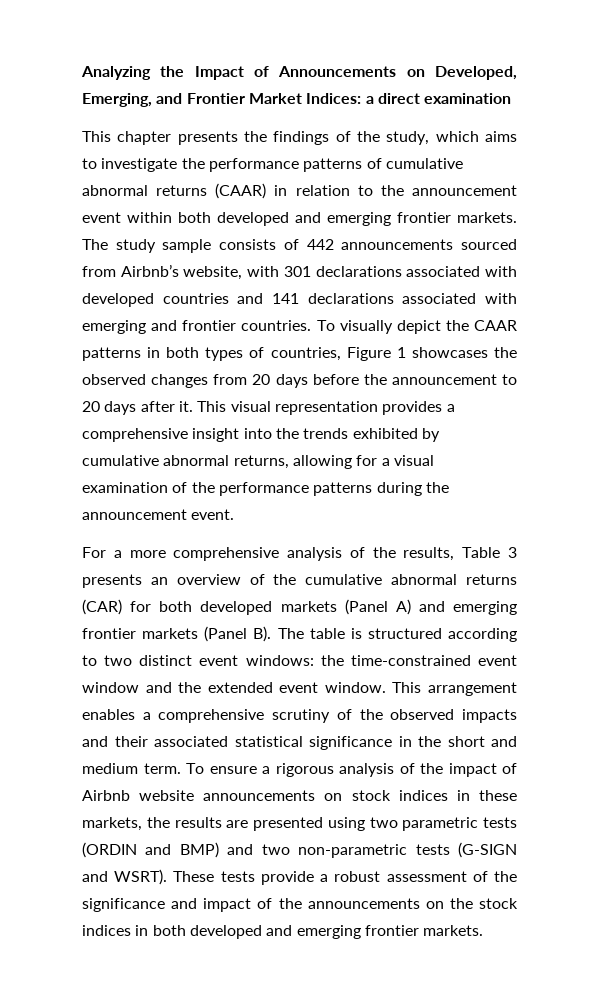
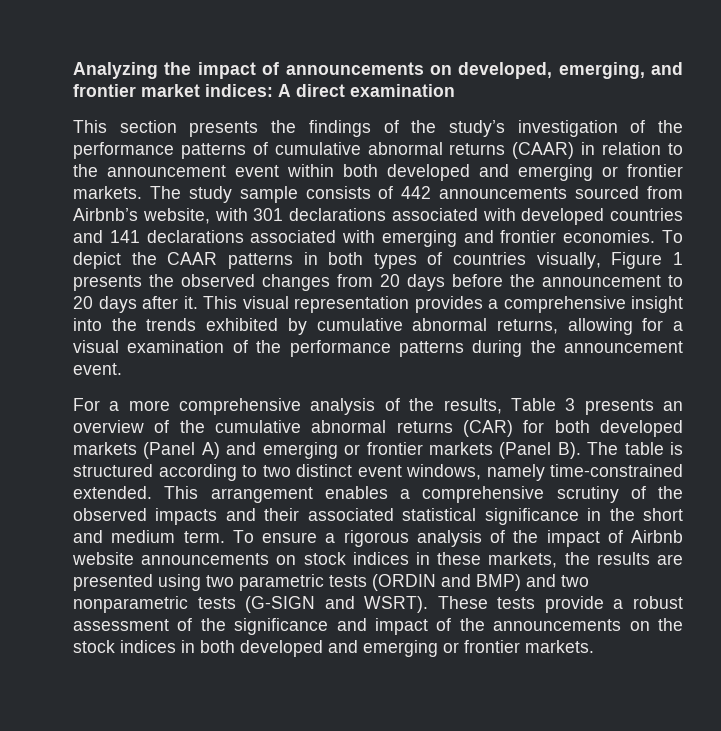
[194,66,517,80] [82,93,374,107] Impact of Announcements on Developed, Emerging, and Frontier Market Indices: a -> [197,62,683,79] [73,84,291,97] impact of announcements on developed, emerging, and frontier market indices: A
[117,131,172,145] chapter -> [119,120,177,133] section
[386,131,517,145] [82,158,178,172] study, which aims to investigate -> [448,120,646,137] study’s investigation of
(391, 219) none -> [602,166,618,177] or
[241,320,393,334] countries. To visually -> [563,230,683,243] economies. To
[270,347,341,361] countries, -> [453,252,601,269] countries visually,
[411,347,488,358] showcases -> [73,275,142,291] presents
(517, 608) none -> [344,444,361,455] or
[245,655,517,666] [82,682,386,693] windows: the time-constrained event window and the extended event window. -> [406,464,683,481] [73,486,152,499] windows, namely time-constrained extended.
[298,844,408,858] non-parametric -> [73,596,188,613] nonparametric
(361, 932) none -> [443,642,459,653] or

